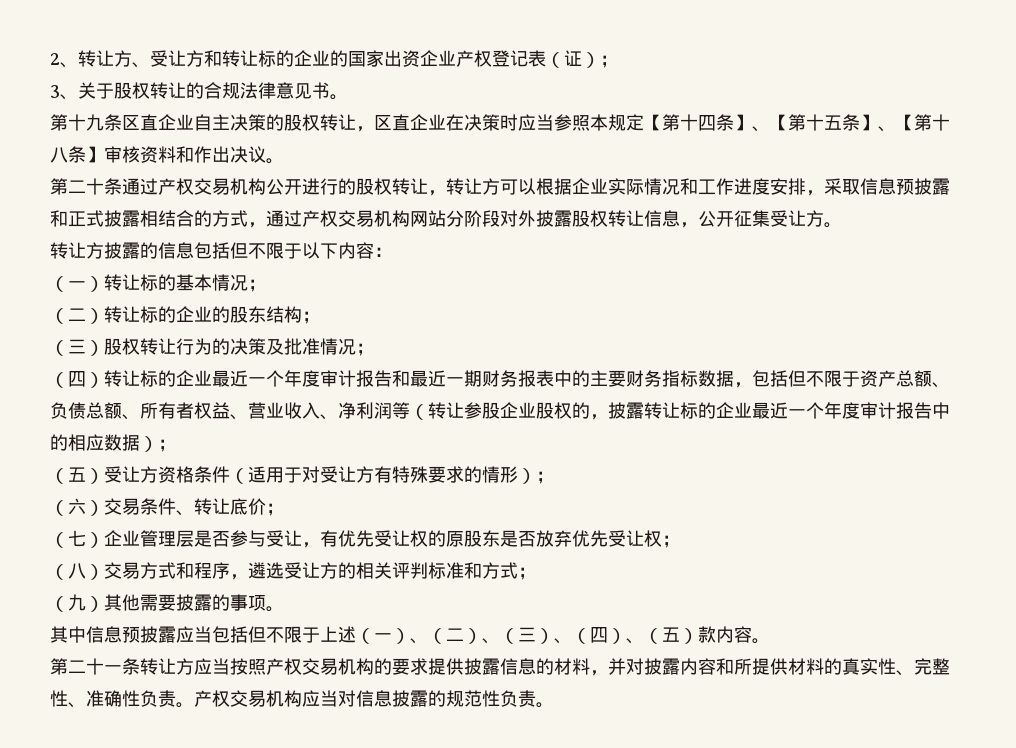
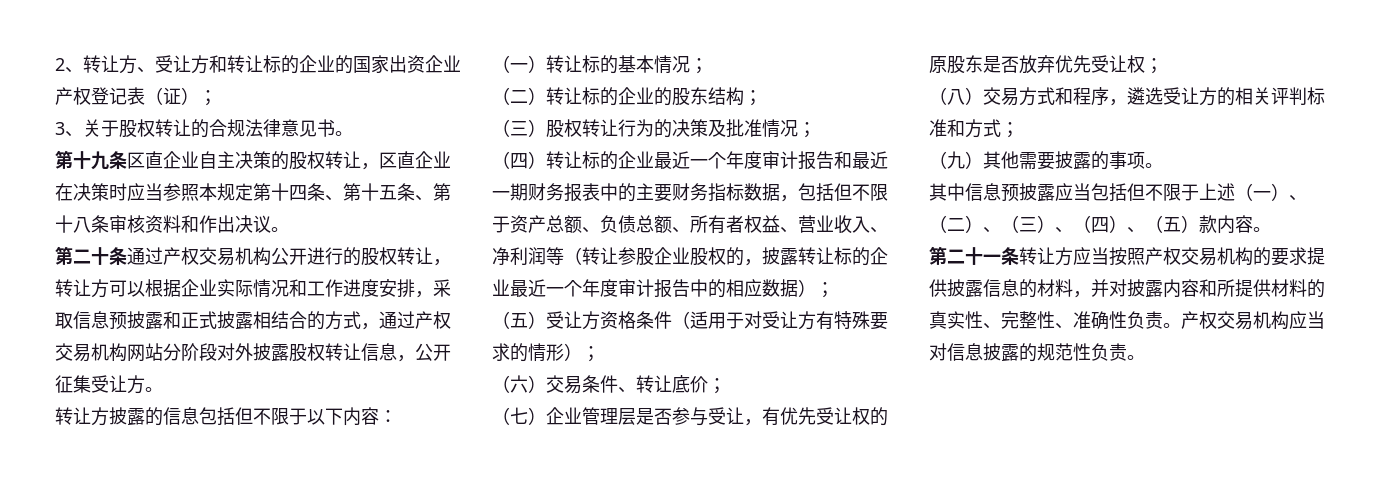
[644,114,662,131] 【 -> (253, 192) none
[734,114,788,132] 】、【 -> [325,195,343,201] 、
[860,114,914,132] 】、【 -> [415,195,433,201] 、
[86,146,104,163] 】 -> (109, 224) none

